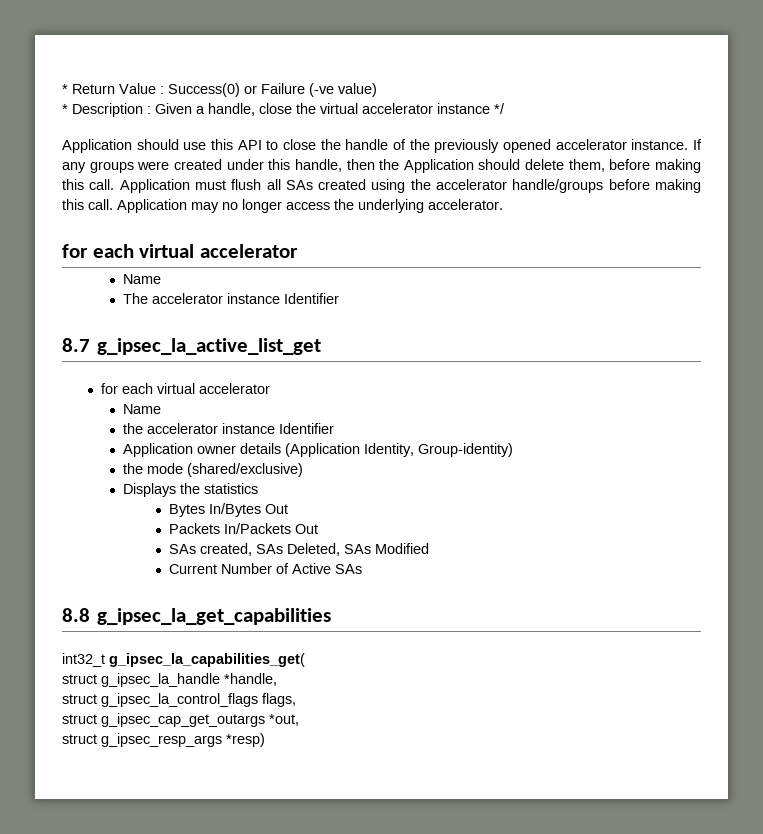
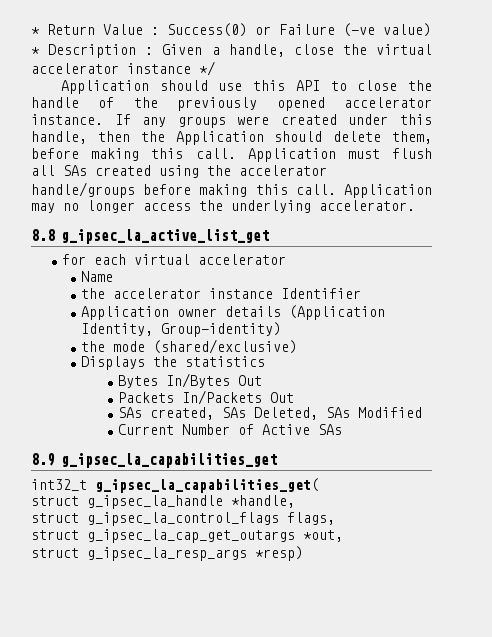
[62,244,298,258] [123,274,162,284] [123,293,340,304] [62,338,90,352] for each virtual accelerator // Name // The accelerator instance Identifier // 8.7 -> [31,229,55,241] 8.8
[62,608,332,625] 8.8 g_ipsec_la_get_capabilities -> [31,453,277,468] 8.9 g_ipsec_la_capabilities_get
[101,713,265,727] g_ipsec_cap_get_outargs -> [87,529,295,543] g_ipsec_la_cap_get_outargs
[101,733,222,747] g_ipsec_resp_args -> [87,547,247,561] g_ipsec_la_resp_args

